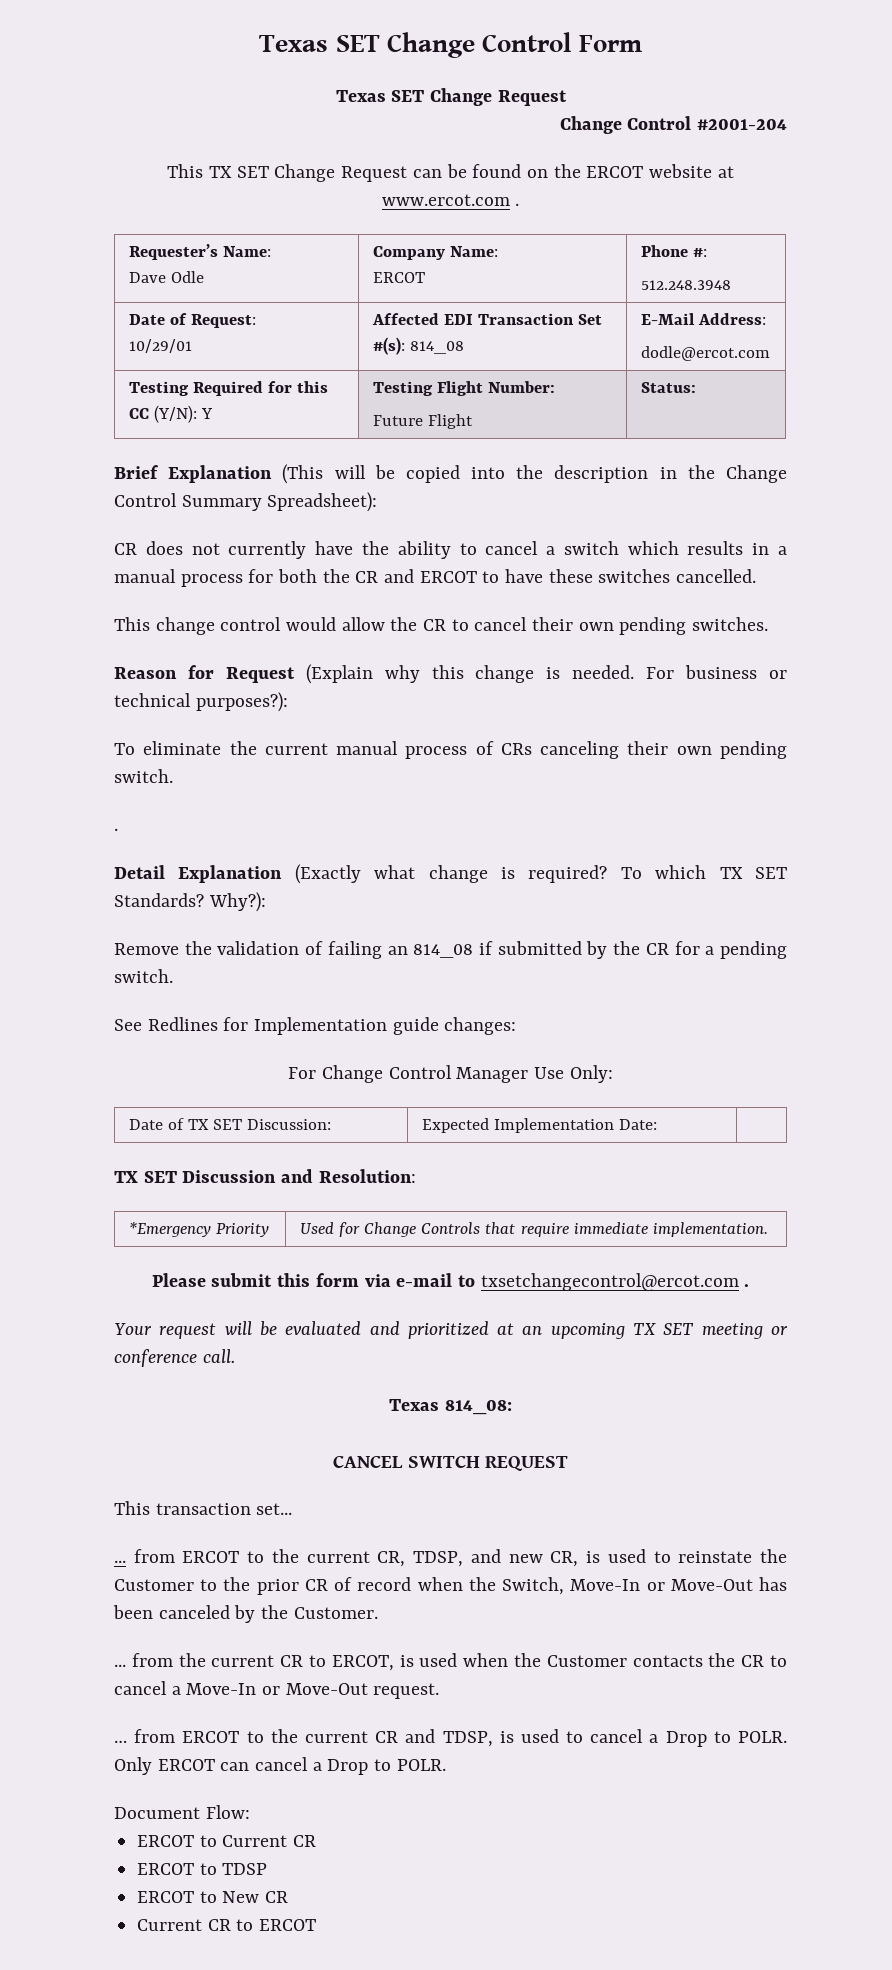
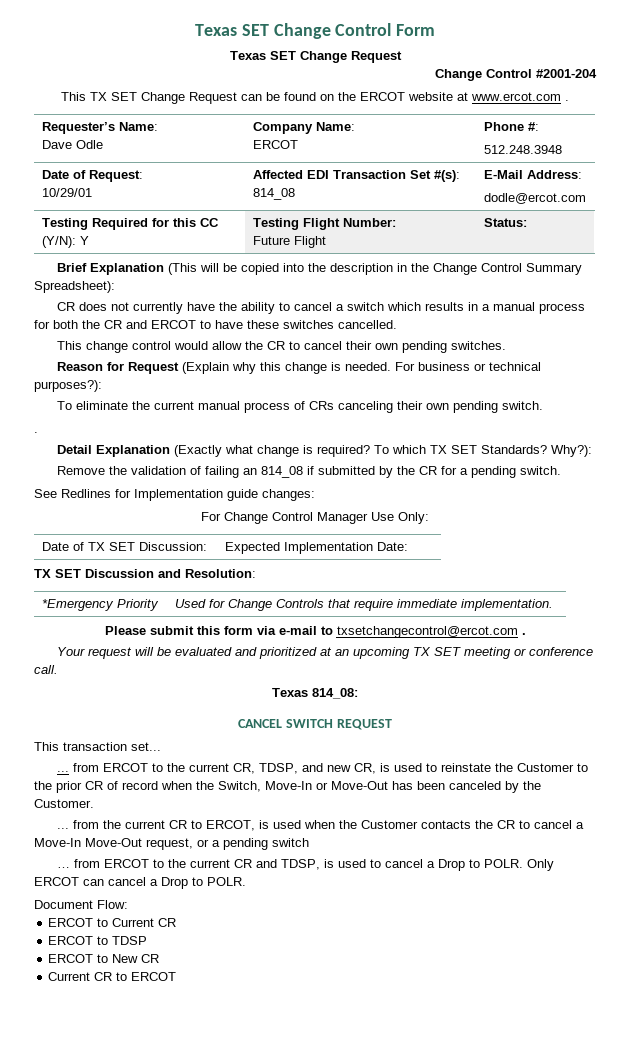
[262,1683,440,1699] or Move-Out request. -> [85,838,309,850] Move-Out request, or a pending switch

